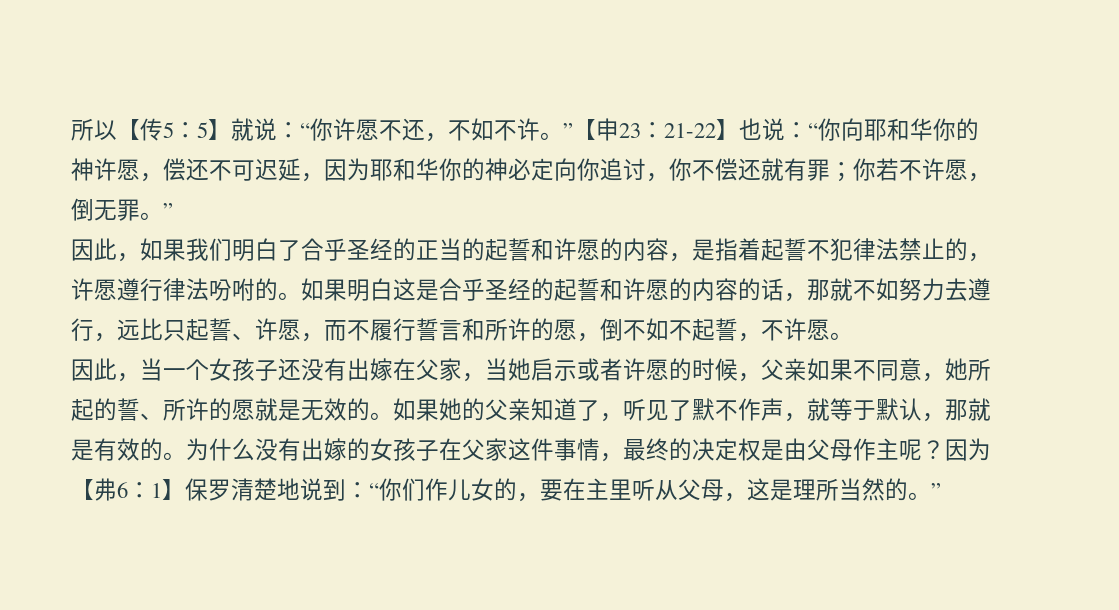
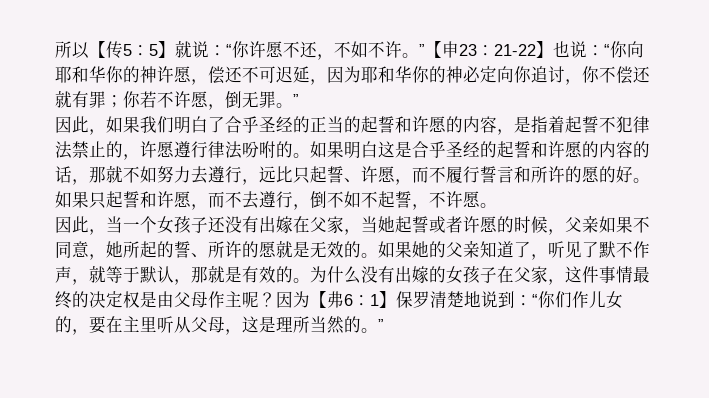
(577, 329) none -> [599,166,650,183] [55,191,293,210] 的好。如果只起誓和许愿，而不去遵行
[531,358,577,381] 启示 -> [395,216,429,233] 起誓
(508, 449) none -> [548,279,565,285] ，
[600,453,623,462] ， -> (633, 274) none

